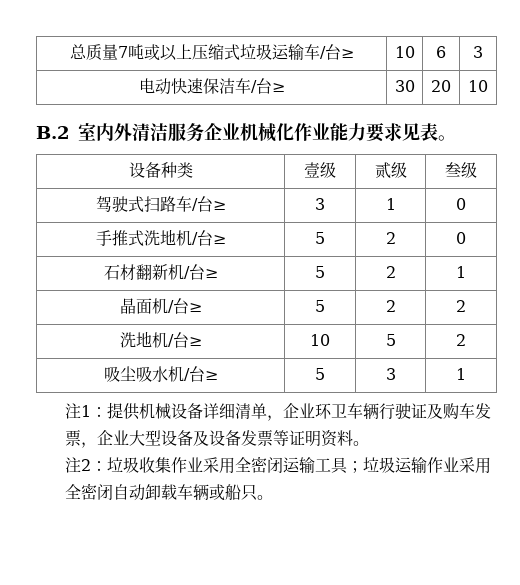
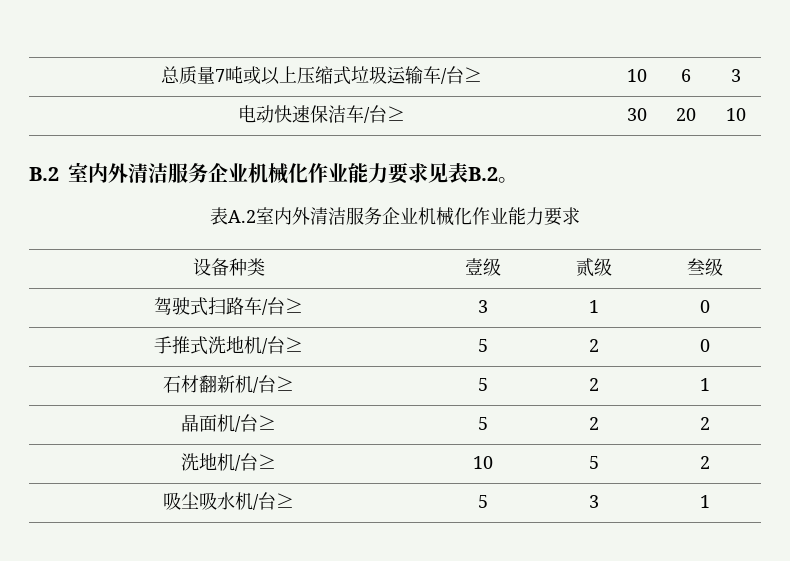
[438,135,456,141] 。 -> [468,167,518,183] [210,207,580,226] B.2。 // 表A.2室内外清洁服务企业机械化作业能力要求
[64,402,491,421] [64,430,369,448] [64,456,491,474] [64,483,273,501] // 注1：提供机械设备详细清单，企业环卫车辆行驶证及购车发票，企业大型设备及设备发票等证明资料。 // 注2：垃圾收集作业采用全密闭运输工具；垃圾运输作业采用全密闭自动卸载车辆或船只。 -> (710, 501) none

